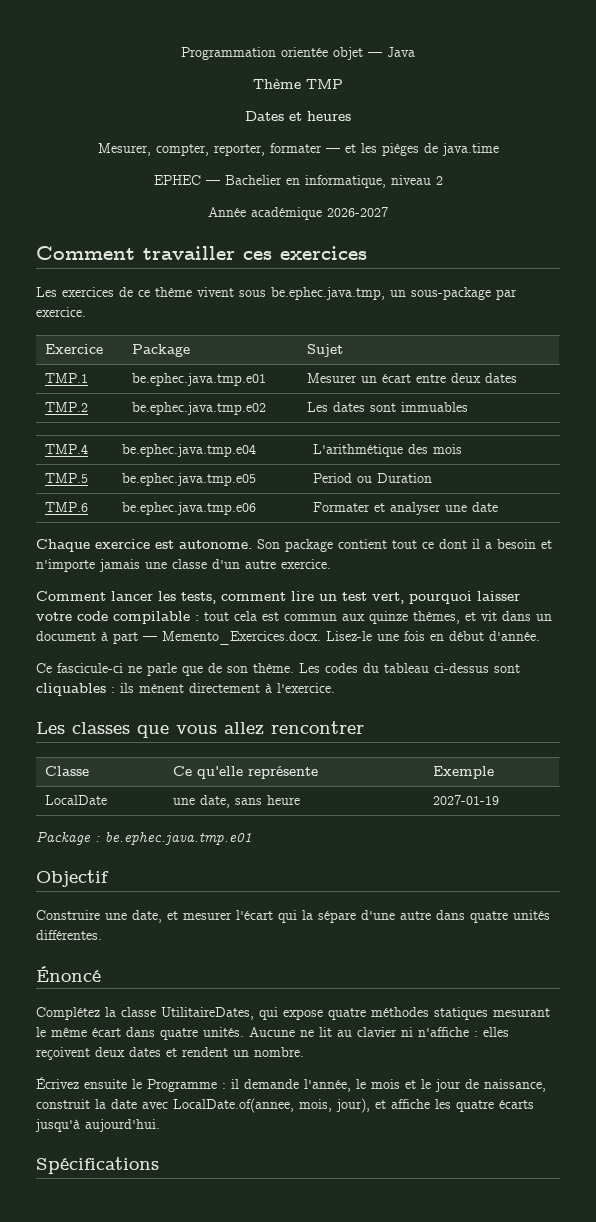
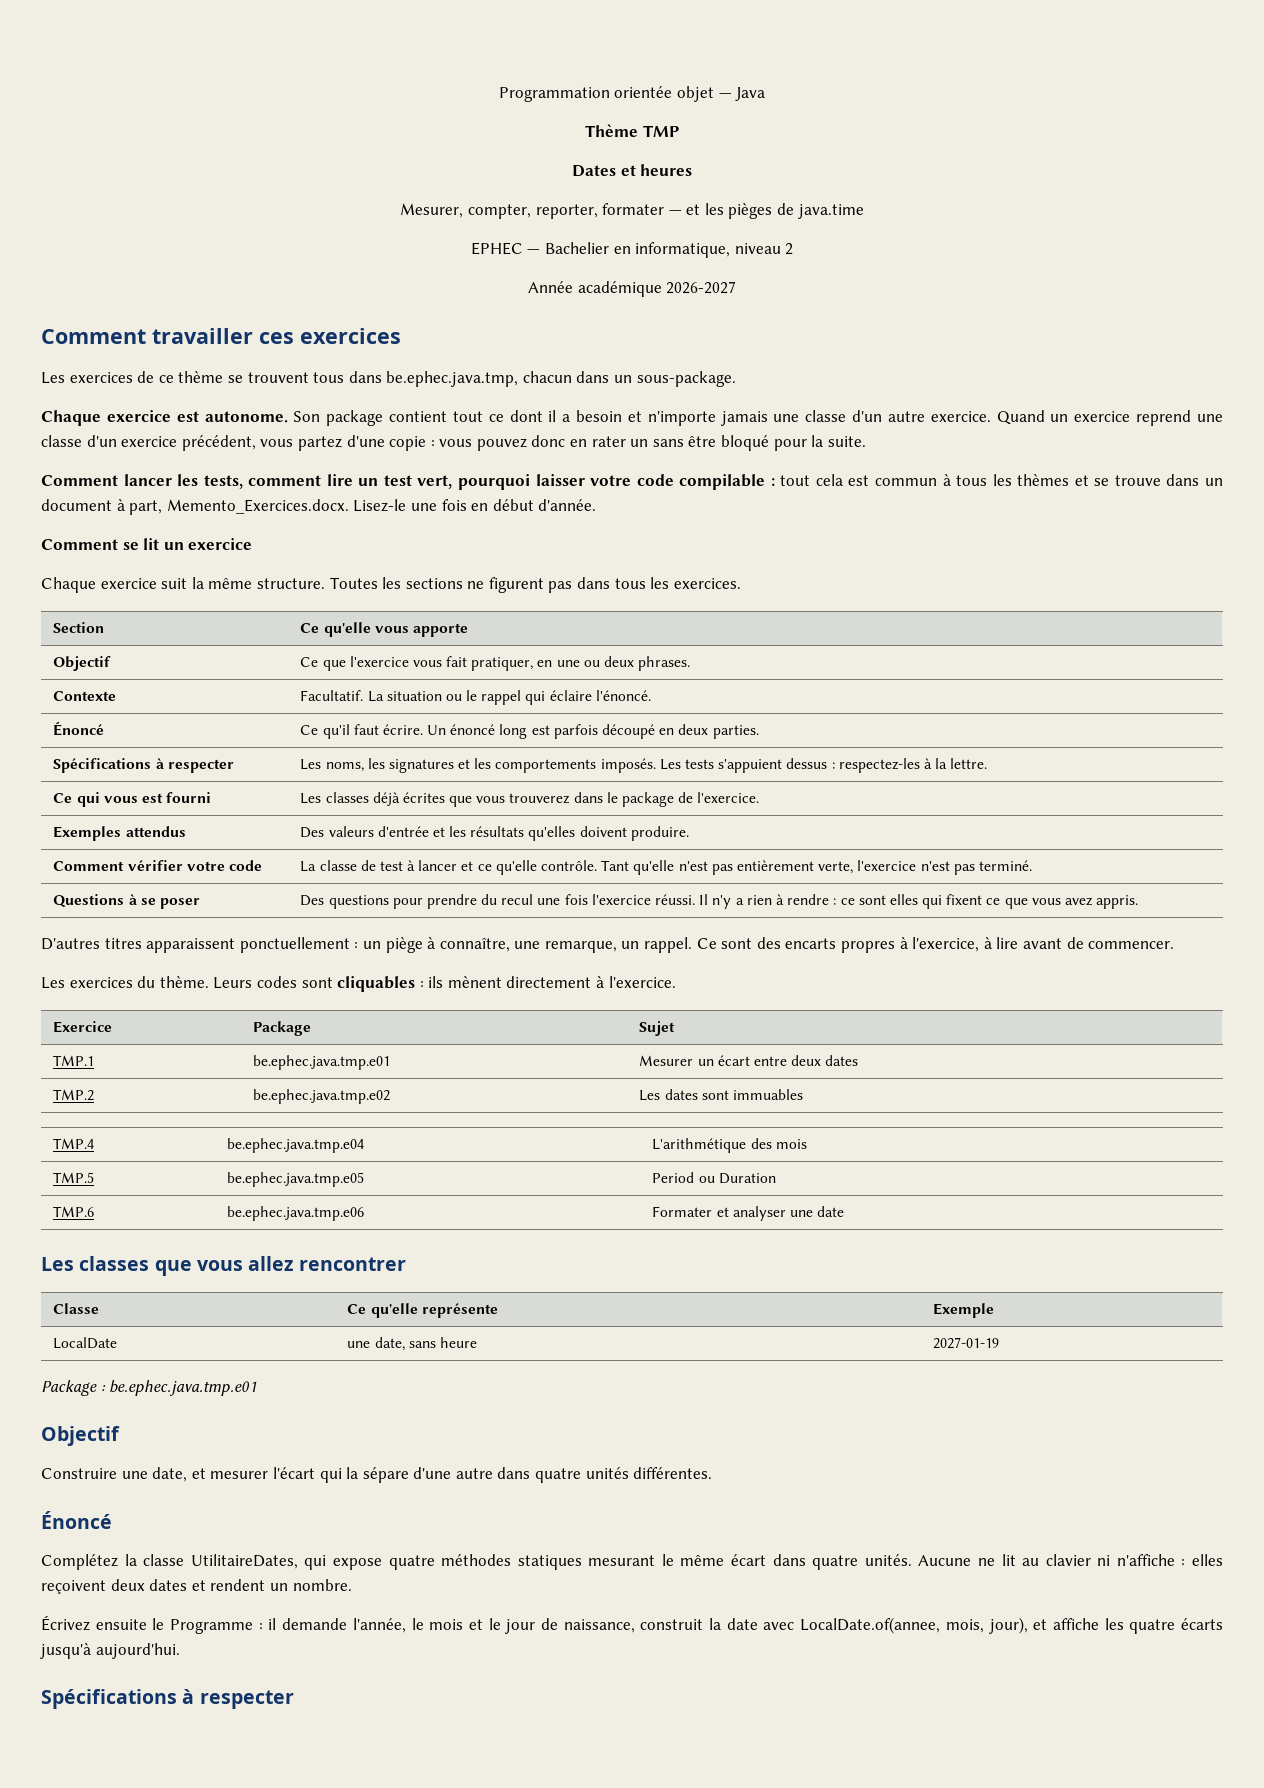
[197,287,517,300] [36,307,86,317] vivent sous be.ephec.java.tmp, un sous-package par exercice. -> [227,371,736,387] [41,410,1223,426] [41,435,866,451] [41,474,1224,490] [41,499,597,515] [41,538,253,550] [41,577,741,593] [53,622,105,633] [300,622,468,637] [53,656,112,671] [300,656,691,671] [53,691,117,701] [300,690,651,705] [53,721,105,736] [300,724,759,739] [53,758,234,773] [300,758,988,773] [53,792,212,807] [300,792,760,807] [53,826,186,841] [300,826,689,841] [53,860,262,871] [300,860,1032,875] [53,894,200,909] [300,894,1139,909] [41,937,1175,953] [41,976,676,992] se trouvent tous dans be.ephec.java.tmp, chacun dans un sous-package. // Chaque exercice est autonome. Son package contient tout ce dont il a besoin et n'importe jamais une classe d'un autre exercice. Quand un exercice reprend une classe d'un exercice précédent, vous partez d'une copie : vous pouvez donc en rater un sans être bloqué pour la suite. // Comment lancer les tests, comment lire un test vert, pourquoi laisser votre code compilable : tout cela est commun à tous les thèmes et se trouve dans un document à part, Memento_Exercices.docx. Lisez-le une fois en début d'année. // Comment se lit un exercice // Chaque exercice suit la même structure. Toutes les sections ne figurent pas dans tous les exercices. // Section | Ce qu'elle vous apporte // Objectif | Ce que l'exercice vous fait pratiquer, en une ou deux phrases. // Contexte | Facultatif. La situation ou le rappel qui éclaire l'énoncé. // Énoncé | Ce qu'il faut écrire. Un énoncé long est parfois découpé en deux parties. // Spécifications à respecter | Les noms, les signatures et les comportements imposés. Les tests s'appuient dessus : respectez-les à la lettre. // Ce qui vous est fourni | Les classes déjà écrites que vous trouverez dans le package de l'exercice. // Exemples attendus | Des valeurs d'entrée et les résultats qu'elles doivent produire. // Comment vérifier votre code | La classe de test à lancer et ce qu'elle contrôle. Tant qu'elle n'est pas entièrement verte, l'exercice n'est pas terminé. // Questions à se poser | Des questions pour prendre du recul une fois l'exercice réussi. Il n'y a rien à rendre : ce sont elles qui fixent ce que vous avez appris. // D'autres titres apparaissent ponctuellement : un piège à connaître, une remarque, un rappel. Ce sont des encarts propres à l'exercice, à lire avant de commencer. // Les exercices du thème. Leurs codes sont cliquables : ils mènent directement à l'exercice.
[36,539,552,552] [36,559,331,572] [36,591,520,604] [36,611,552,624] [36,631,540,645] [36,663,520,676] [36,683,335,696] // Chaque exercice est autonome. Son package contient tout ce dont il a besoin et n'importe jamais une classe d'un autre exercice. // Comment lancer les tests, comment lire un test vert, pourquoi laisser votre code compilable : tout cela est commun aux quinze thèmes, et vit dans un document à part — Memento_Exercices.docx. Lisez-le une fois en début d'année. // Ce fascicule-ci ne parle que de son thème. Les codes du tableau ci-dessus sont cliquables : ils mènent directement à l'exercice. -> (845, 1211) none
(159, 1165) none -> [182,1689,294,1709] à respecter

